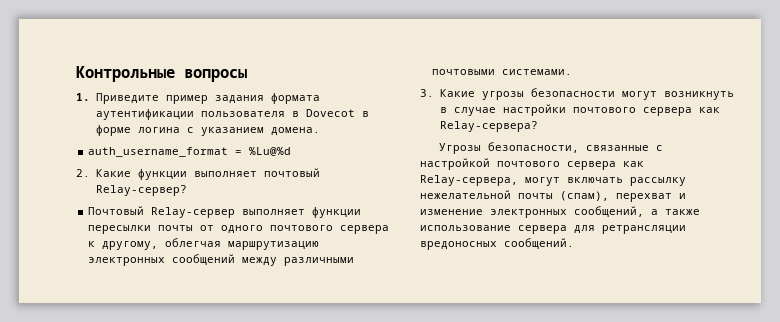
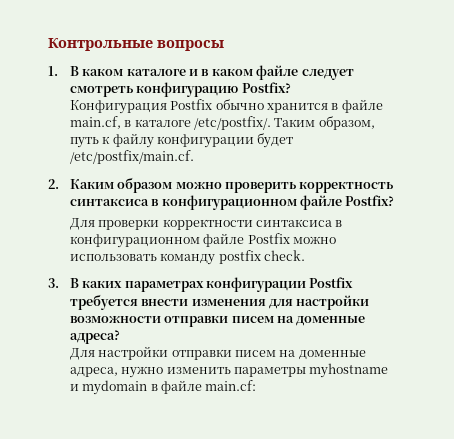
[95,93,320,104] [95,109,369,120] [95,125,320,136] [88,147,292,157] [76,168,320,180] [95,185,187,196] [88,206,362,218] [88,225,390,234] [88,238,320,250] [88,254,355,266] [432,69,573,75] [420,88,734,100] [439,104,720,116] [439,121,538,132] [438,142,663,154] [420,158,644,170] [420,175,686,186] [420,190,686,202] [420,206,700,218] [420,225,686,234] [420,238,574,250] Приведите пример задания формата аутентификации пользователя в Dovecot в форме логина с указанием домена. // auth_username_format = %Lu@%d // 2. Какие функции выполняет почтовый Relay-сервер? // Почтовый Relay-сервер выполняет функции пересылки почты от одного почтового сервера к другому, облегчая маршрутизацию электронных сообщений между различными почтовыми системами. // 3. Какие угрозы безопасности могут возникнуть в случае настройки почтового сервера как Relay-сервера? // Угрозы безопасности, связанные с настройкой почтового сервера как Relay-сервера, могут включать рассылку нежелательной почты (спам), перехват и изменение электронных сообщений, а также использование сервера для ретрансляции вредоносных сообщений. -> [69,65,354,80] [69,82,291,97] [69,99,383,114] [69,116,375,130] [69,133,294,148] [69,150,194,164] [48,177,394,193] [69,195,395,210] [69,218,343,230] [69,233,337,248] [69,250,306,265] [48,277,354,292] [69,294,370,310] [69,316,366,327] [69,330,120,344] [69,346,366,360] [69,363,389,378] [69,380,257,395] В каком каталоге и в каком файле следует смотреть конфигурацию Postfix? // Конфигурация Postfix обычно хранится в файле main.cf, в каталоге /etc/postfix/. Таким образом, путь к файлу конфигурации будет /etc/postfix/main.cf. // 2. Каким образом можно проверить корректность синтаксиса в конфигурационном файле Postfix? // Для проверки корректности синтаксиса в конфигурационном файле Postfix можно использовать команду postfix check. // 3. В каких параметрах конфигурации Postfix требуется внести изменения для настройки возможности отправки писем на доменные адреса? // Для настройки отправки писем на доменные адреса, нужно изменить параметры myhostname и mydomain в файле main.cf:

